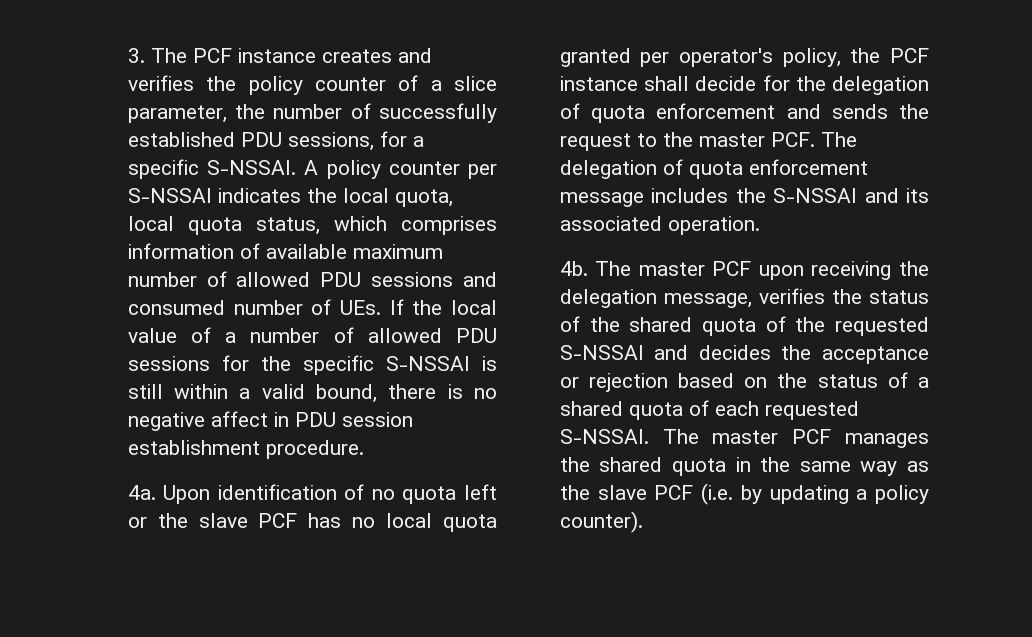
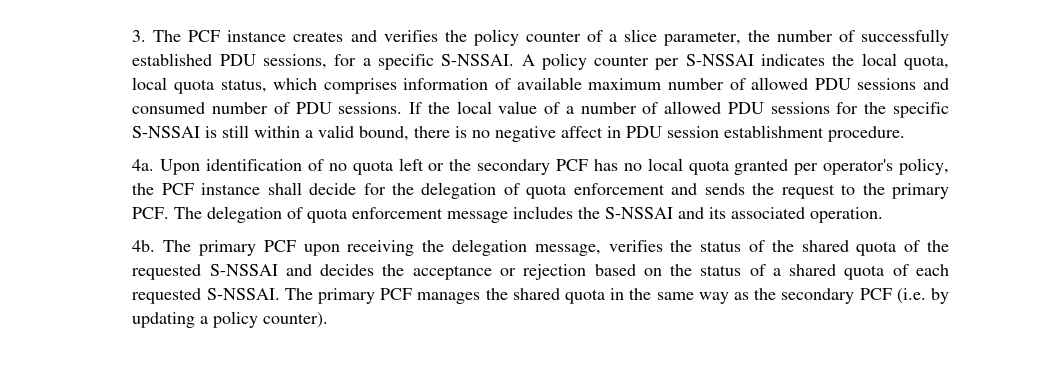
[339,300,381,315] UEs. -> [295,102,403,114] PDU sessions.
[198,513,248,528] slave -> [477,159,551,175] secondary
[698,133,765,147] master -> [891,183,949,199] primary
[638,262,705,276] master -> [198,240,256,256] primary
[712,430,779,444] master -> [317,288,375,304] primary
[597,485,647,500] slave -> [781,288,855,304] secondary

